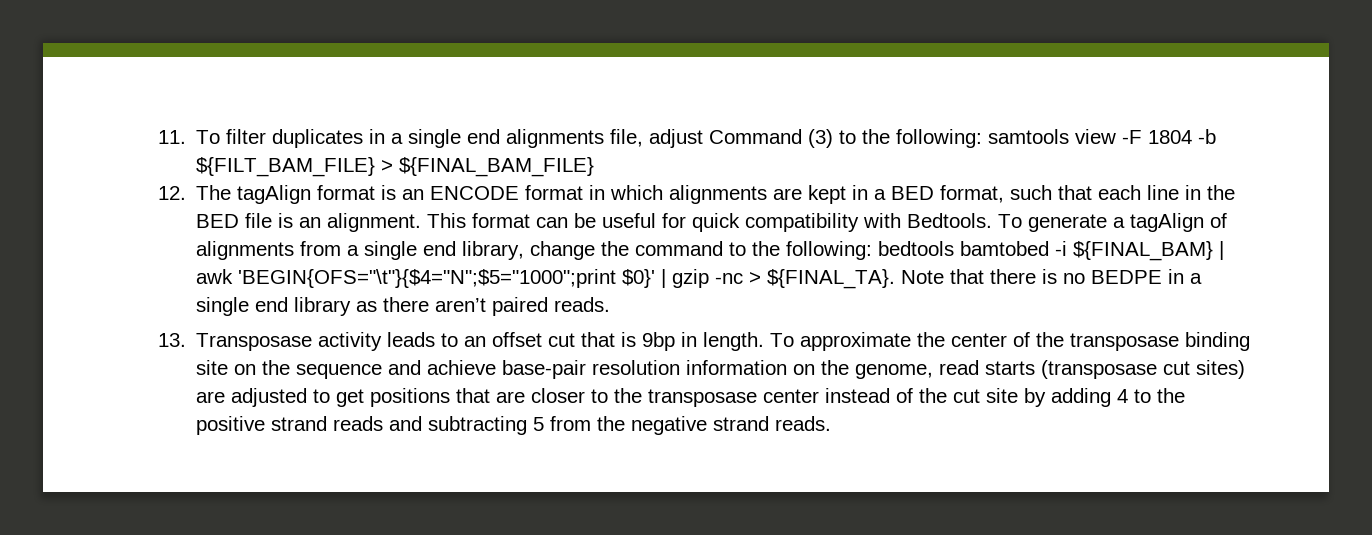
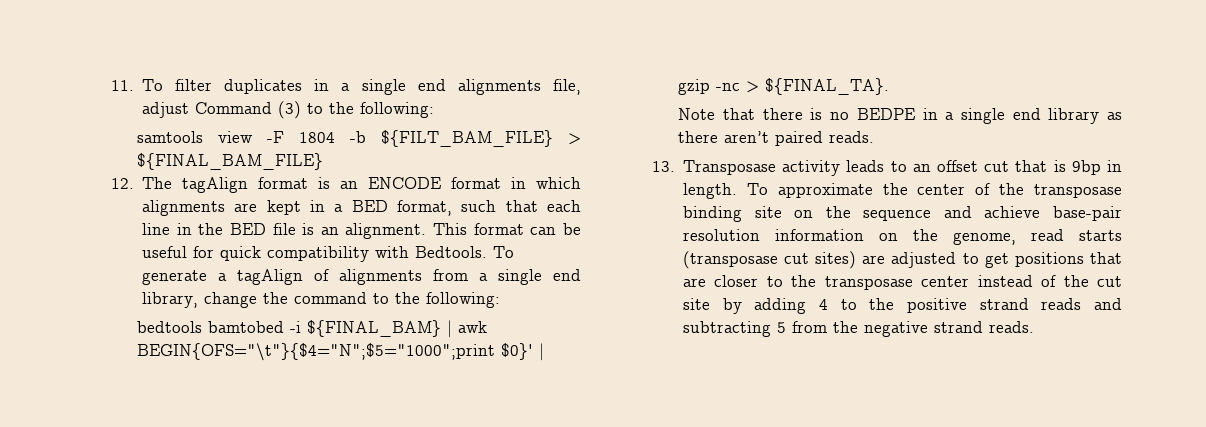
(983, 138) none -> (434, 110) //
(873, 250) none -> (500, 300) //
[238,269,617,288] 'BEGIN{OFS="\t"}{$4="N";$5="1000";print -> [137,343,496,361] BEGIN{OFS="\t"}{$4="N";$5="1000";print
(896, 279) none -> (890, 86) //

